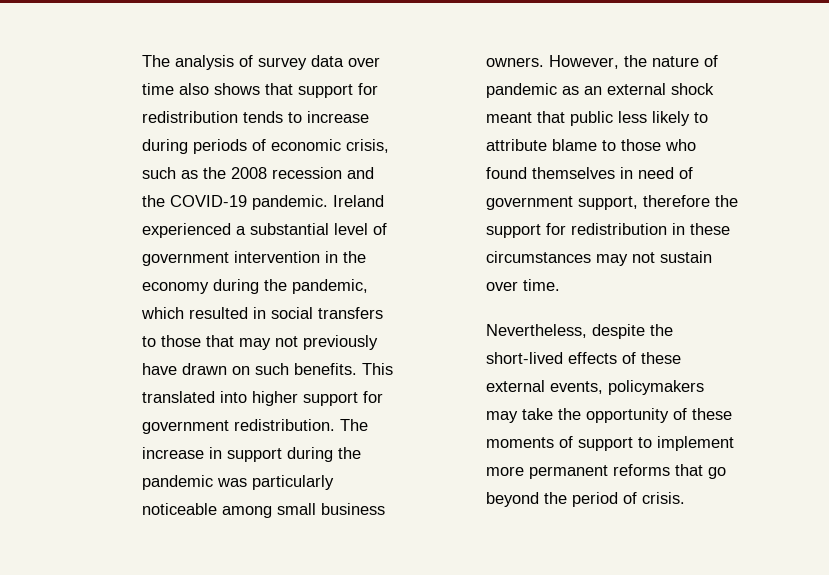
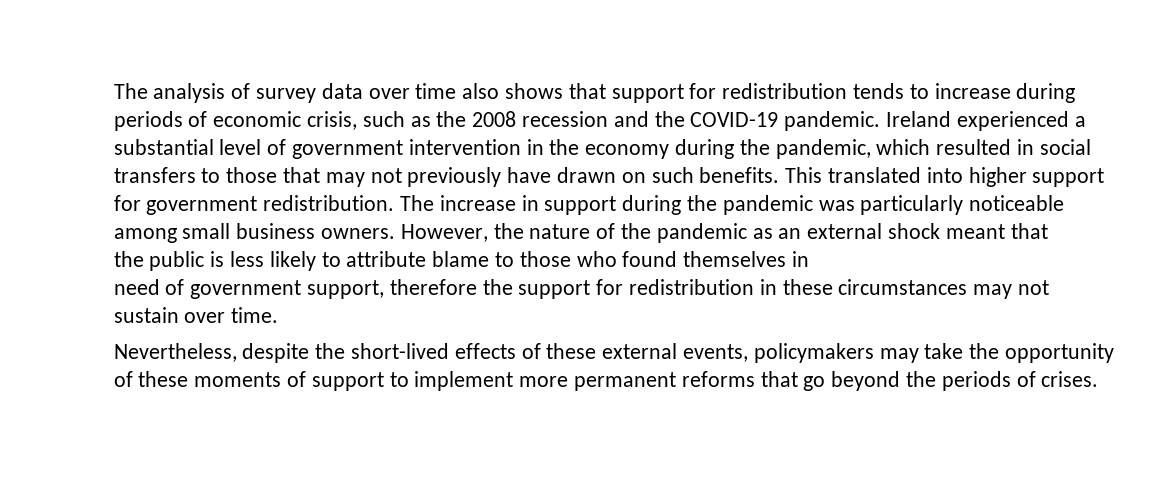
(718, 61) none -> [620,223,651,239] the
[569,111,613,126] public -> [113,251,225,271] // the public is
(633, 173) none -> (810, 259) //
[571,492,685,507] period of crisis. -> [941,371,1099,391] periods of crises.

